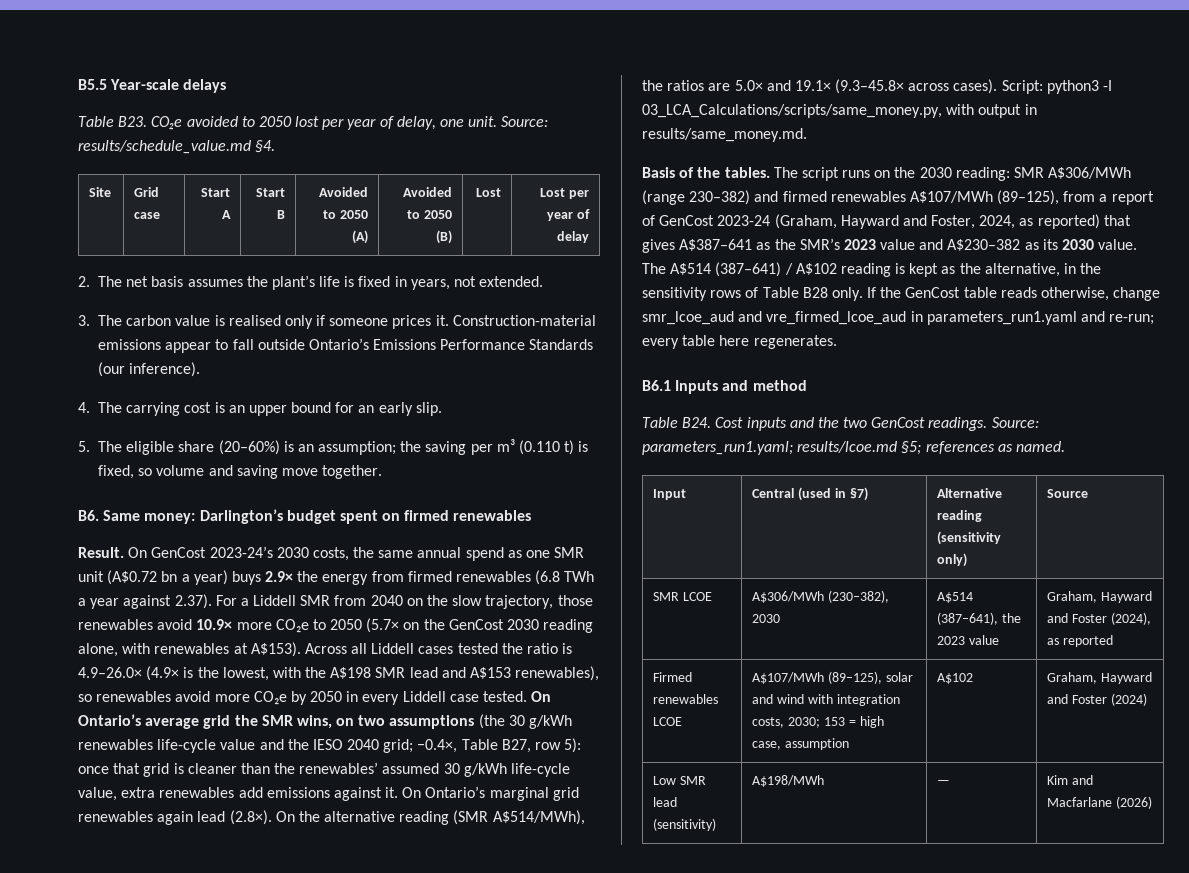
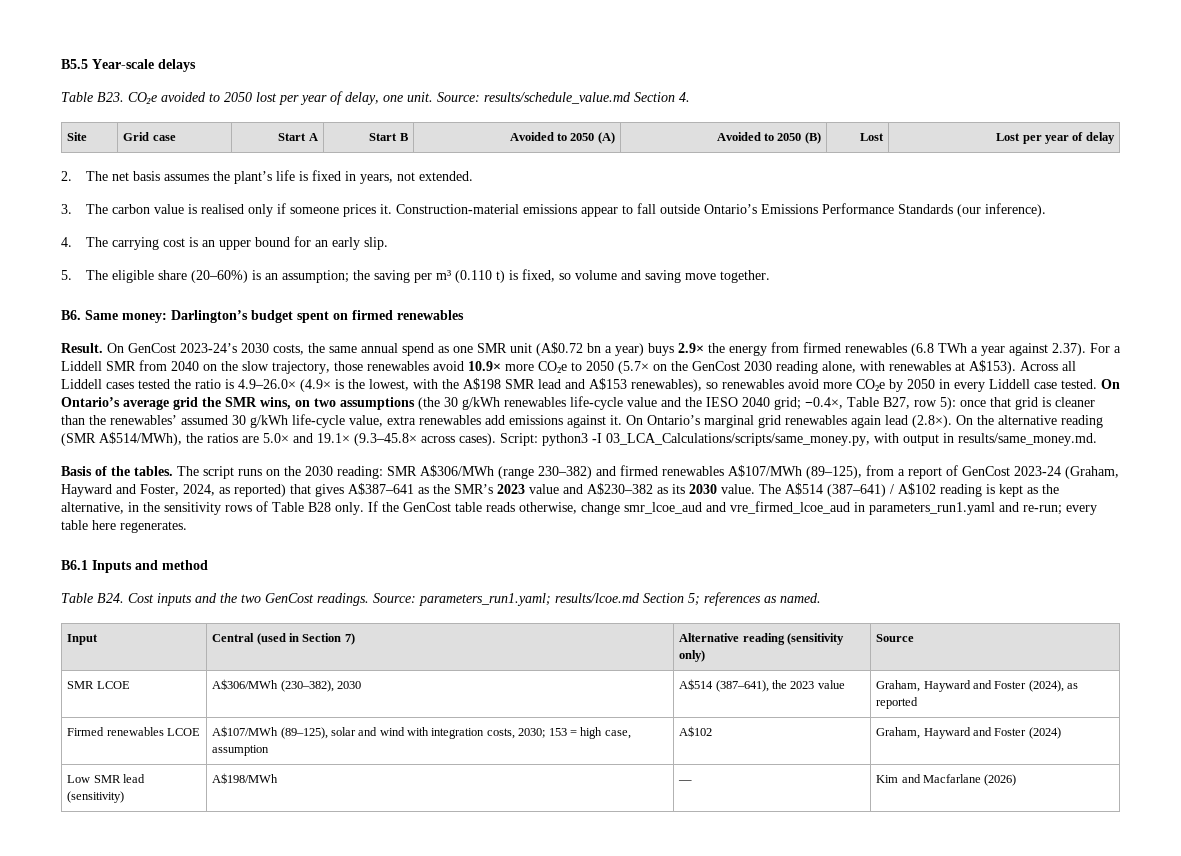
[255,140,276,153] §4. -> [634,92,690,102] Section 4.
[901,441,922,455] §5; -> [643,593,700,606] Section 5;
[849,487,868,501] §7) -> [302,633,355,645] Section 7)

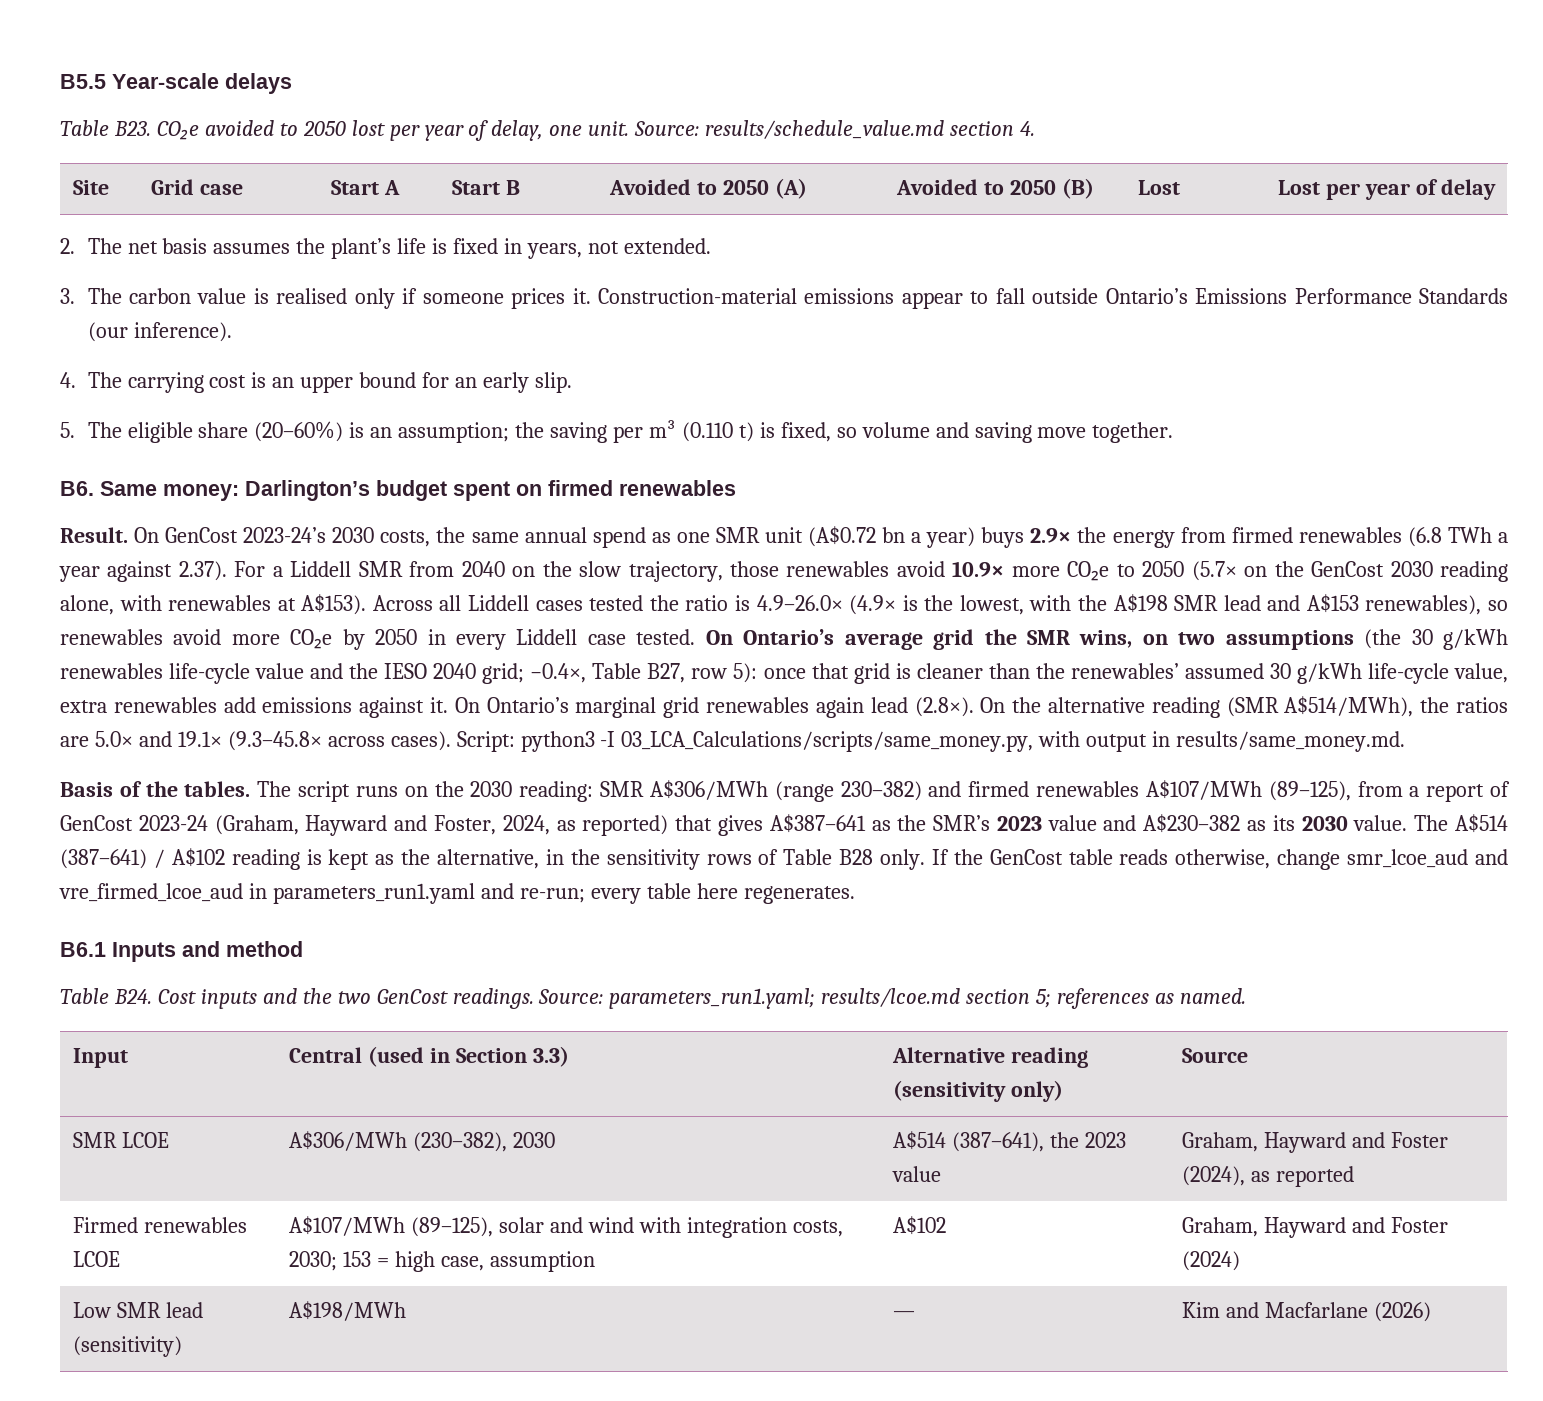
[634,92,675,102] Section -> [950,121,1015,136] section
[643,593,684,603] Section -> [966,989,1031,1004] section
[344,633,355,645] 7) -> [532,1046,569,1067] 3.3)

